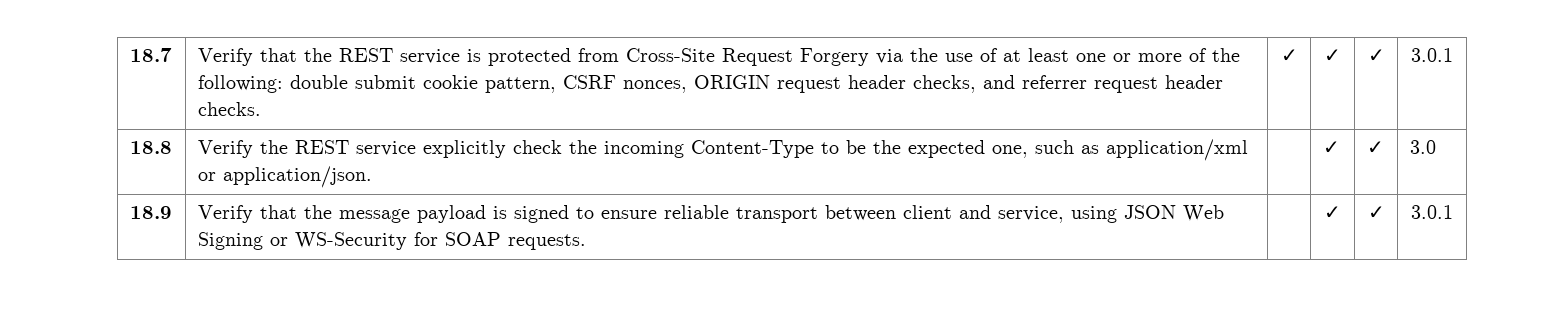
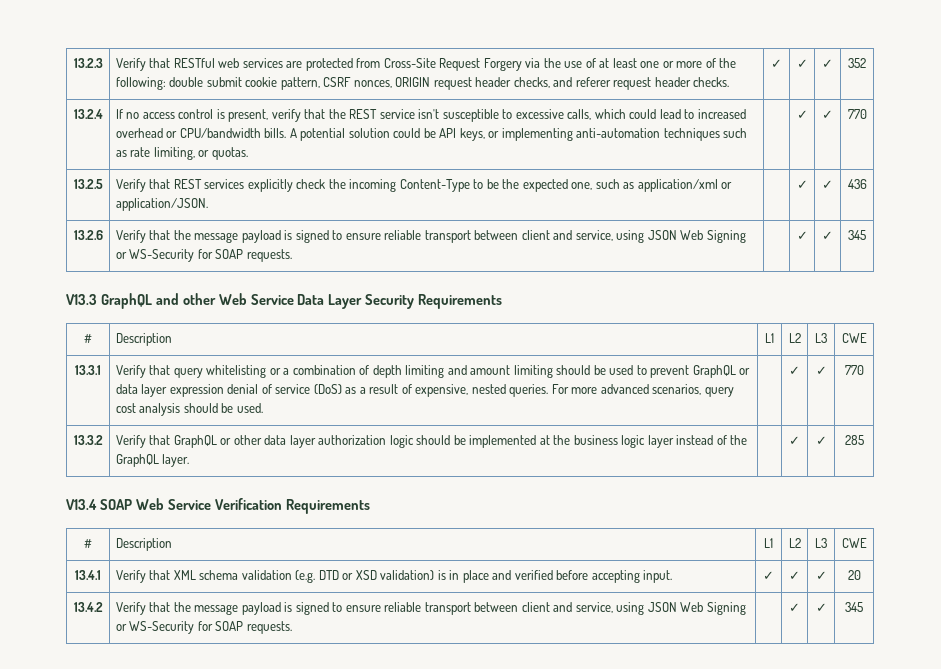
[129,48,172,62] [197,48,481,66] 18.7 | Verify that the REST service is -> [73,58,103,68] [115,58,303,71] 13.2.3 | Verify that RESTful web services are
[1021,75,1087,89] referrer -> [575,77,611,87] referer
[1410,48,1453,62] [129,141,172,154] [197,140,416,158] 3.0.1 // 18.8 | Verify the REST service -> [848,58,866,68] [73,109,103,119] [115,109,746,122] [115,128,748,141] [115,147,248,160] [796,110,808,119] [822,110,833,119] [847,109,867,119] [73,179,103,189] [115,179,245,192] 352 // 13.2.4 | If no access control is present, verify that the REST service isn't susceptible to excessive calls, which could lead to increased overhead or CPU/bandwidth bills. A potential solution could be API keys, or implementing anti-automation techniques such as rate limiting, or quotas. | | ✓ | ✓ | 770 // 13.2.5 | Verify that REST services
[222,166,372,188] [1322,141,1340,154] [1366,141,1384,154] [1409,140,1436,154] [129,206,172,219] application/json. | | ✓ | ✓ | 3.0 // 18.9 -> [115,198,208,211] [796,180,808,189] [822,180,833,189] [847,179,867,189] [73,230,103,240] application/JSON. | | ✓ | ✓ | 436 // 13.2.6
[1410,205,1453,219] 3.0.1 -> [848,230,866,240] [66,293,503,309] [84,334,92,343] [115,333,172,346] [765,333,774,343] [788,333,801,343] [815,333,827,343] [841,333,867,343] [75,365,101,375] [115,365,751,378] [115,384,734,397] [115,403,263,416] [789,366,800,375] [815,366,827,375] [844,365,864,375] [73,435,103,445] [115,435,748,448] [115,454,190,467] [789,436,800,445] [815,436,827,445] [844,435,864,445] [66,498,370,514] [84,539,92,548] [115,538,172,551] [764,538,773,548] [788,538,801,548] [815,538,827,548] [841,538,867,548] [75,570,101,580] [115,570,673,583] [763,571,774,580] [789,571,800,580] [815,571,827,580] [847,570,861,580] [73,602,103,612] [115,602,746,615] [115,621,292,634] [789,603,800,612] [815,603,827,612] [845,602,863,612] 345 // V13.3 GraphQL and other Web Service Data Layer Security Requirements // # | Description | L1 | L2 | L3 | CWE // 13.3.1 | Verify that query whitelisting or a combination of depth limiting and amount limiting should be used to prevent GraphQL or data layer expression denial of service (DoS) as a result of expensive, nested queries. For more advanced scenarios, query cost analysis should be used. | | ✓ | ✓ | 770 // 13.3.2 | Verify that GraphQL or other data layer authorization logic should be implemented at the business logic layer instead of the GraphQL layer. | | ✓ | ✓ | 285 // V13.4 SOAP Web Service Verification Requirements // # | Description | L1 | L2 | L3 | CWE // 13.4.1 | Verify that XML schema validation (e.g. DTD or XSD validation) is in place and verified before accepting input. | ✓ | ✓ | ✓ | 20 // 13.4.2 | Verify that the message payload is signed to ensure reliable transport between client and service, using JSON Web Signing or WS-Security for SOAP requests. | | ✓ | ✓ | 345

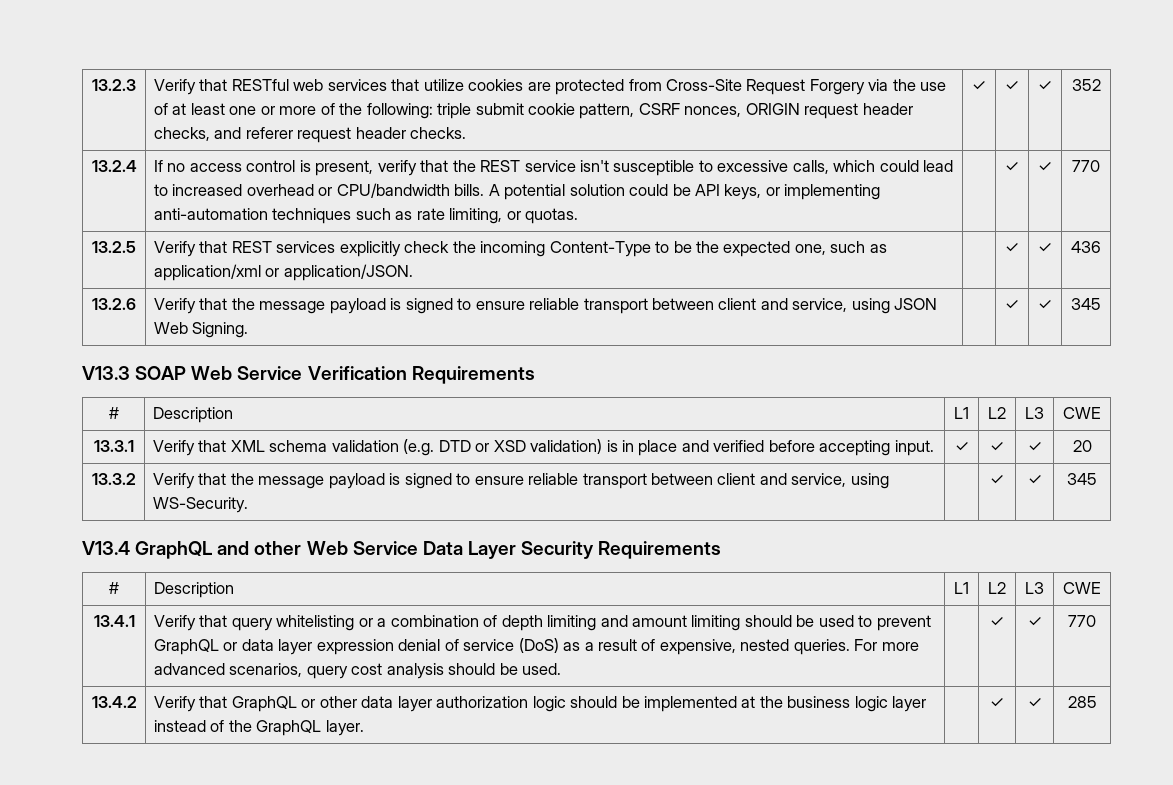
(283, 63) none -> [391,79,524,91] that utilize cookies
[169,77,204,87] double -> [437,103,472,119] triple
[706,230,746,243] [115,249,292,262] [796,231,808,240] [822,231,833,240] [848,230,866,240] [66,294,97,305] Signing or WS-Security for SOAP requests. | | ✓ | ✓ | 345 // V13.3 -> [192,322,249,338] [1005,300,1019,310] [1038,300,1052,310] [1071,298,1101,310] [82,366,535,384] [108,407,119,419] [152,407,233,423] [954,407,969,419] [988,407,1006,419] [1025,407,1044,419] [1063,407,1101,419] [93,440,134,452] [152,439,934,456] [954,442,969,452] [990,442,1004,452] [1027,442,1042,452] [1072,440,1092,452] [91,473,136,485] [152,473,889,489] [152,497,248,513] [990,475,1004,485] [1027,475,1042,485] [1067,473,1097,485] [82,541,130,555] Signing. | | ✓ | ✓ | 345 // V13.3 SOAP Web Service Verification Requirements // # | Description | L1 | L2 | L3 | CWE // 13.3.1 | Verify that XML schema validation (e.g. DTD or XSD validation) is in place and verified before accepting input. | ✓ | ✓ | ✓ | 20 // 13.3.2 | Verify that the message payload is signed to ensure reliable transport between client and service, using WS-Security. | | ✓ | ✓ | 345 // V13.4
[75,365,101,375] 13.3.1 -> [93,615,135,627] 13.4.1
[73,435,103,445] 13.3.2 -> [91,696,137,708] 13.4.2
[66,498,370,514] [84,539,92,548] [115,538,172,551] [764,538,773,548] [788,538,801,548] [815,538,827,548] [841,538,867,548] [75,570,101,580] [115,570,673,583] [763,571,774,580] [789,571,800,580] [815,571,827,580] [847,570,861,580] [73,602,103,612] [115,602,746,615] [115,621,292,634] [789,603,800,612] [815,603,827,612] [845,602,863,612] // V13.4 SOAP Web Service Verification Requirements // # | Description | L1 | L2 | L3 | CWE // 13.4.1 | Verify that XML schema validation (e.g. DTD or XSD validation) is in place and verified before accepting input. | ✓ | ✓ | ✓ | 20 // 13.4.2 | Verify that the message payload is signed to ensure reliable transport between client and service, using JSON Web Signing or WS-Security for SOAP requests. | | ✓ | ✓ | 345 -> (1097, 702) none

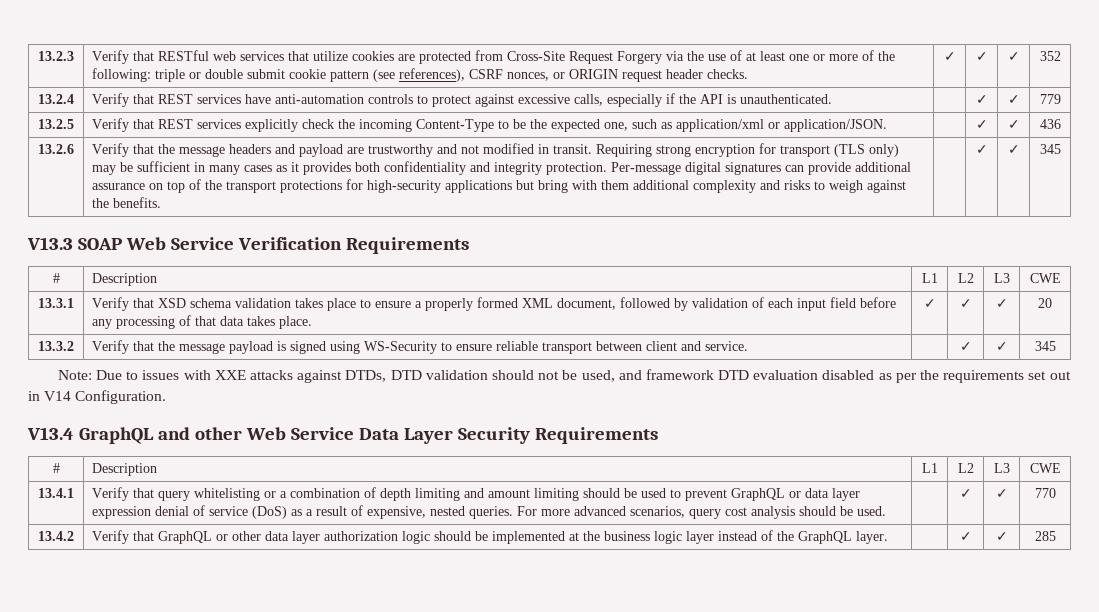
[475,103,635,119] submit cookie pattern, -> [189,68,466,82] or double submit cookie pattern (see references),
(742, 111) none -> [553,72,566,79] or
[153,127,406,143] checks, and referer request header -> (704, 74) none
[153,160,954,176] [153,183,881,200] [153,208,579,224] [1005,162,1019,172] [1038,162,1052,172] [1072,160,1100,172] If no access control is present, verify that the REST service isn't susceptible to excessive calls, which could lead to increased overhead or CPU/bandwidth bills. A potential solution could be API keys, or implementing anti-automation techniques such as rate limiting, or quotas. | | ✓ | ✓ | 770 -> [92,93,833,107] [975,95,988,104] [1007,95,1020,104] [1039,94,1061,104] Verify that REST services have anti-automation controls to protect against excessive calls, especially if the API is unauthenticated. | | ✓ | ✓ | 779
[329,298,938,314] [153,322,249,338] payload is signed to ensure reliable transport between client and service, using JSON Web Signing. -> [229,143,900,157] [92,161,912,175] [92,179,907,193] [92,197,162,208] headers and payload are trustworthy and not modified in transit. Requiring strong encryption for transport (TLS only) may be sufficient in many cases as it provides both confidentiality and integrity protection. Per-message digital signatures can provide additional assurance on top of the transport protections for high-security applications but bring with them additional complexity and risks to weigh against the benefits.
[230,440,265,452] XML -> [158,298,187,308] XSD
[403,439,934,456] (e.g. DTD or XSD validation) is in place and verified before accepting input. -> [295,297,897,311] [92,315,313,329] takes place to ensure a properly formed XML document, followed by validation of each input field before any processing of that data takes place.
[456,473,889,489] [152,497,248,513] [990,475,1004,485] [1027,475,1042,485] [1067,473,1097,485] to ensure reliable transport between client and service, using WS-Security. | | ✓ | ✓ | 345 -> [330,341,749,354] [959,342,972,351] [995,342,1008,351] [1034,341,1056,351] [57,369,1071,383] [28,390,167,404] using WS-Security to ensure reliable transport between client and service. | | ✓ | ✓ | 345 // Note: Due to issues with XXE attacks against DTDs, DTD validation should not be used, and framework DTD evaluation disabled as per the requirements set out in V14 Configuration.

